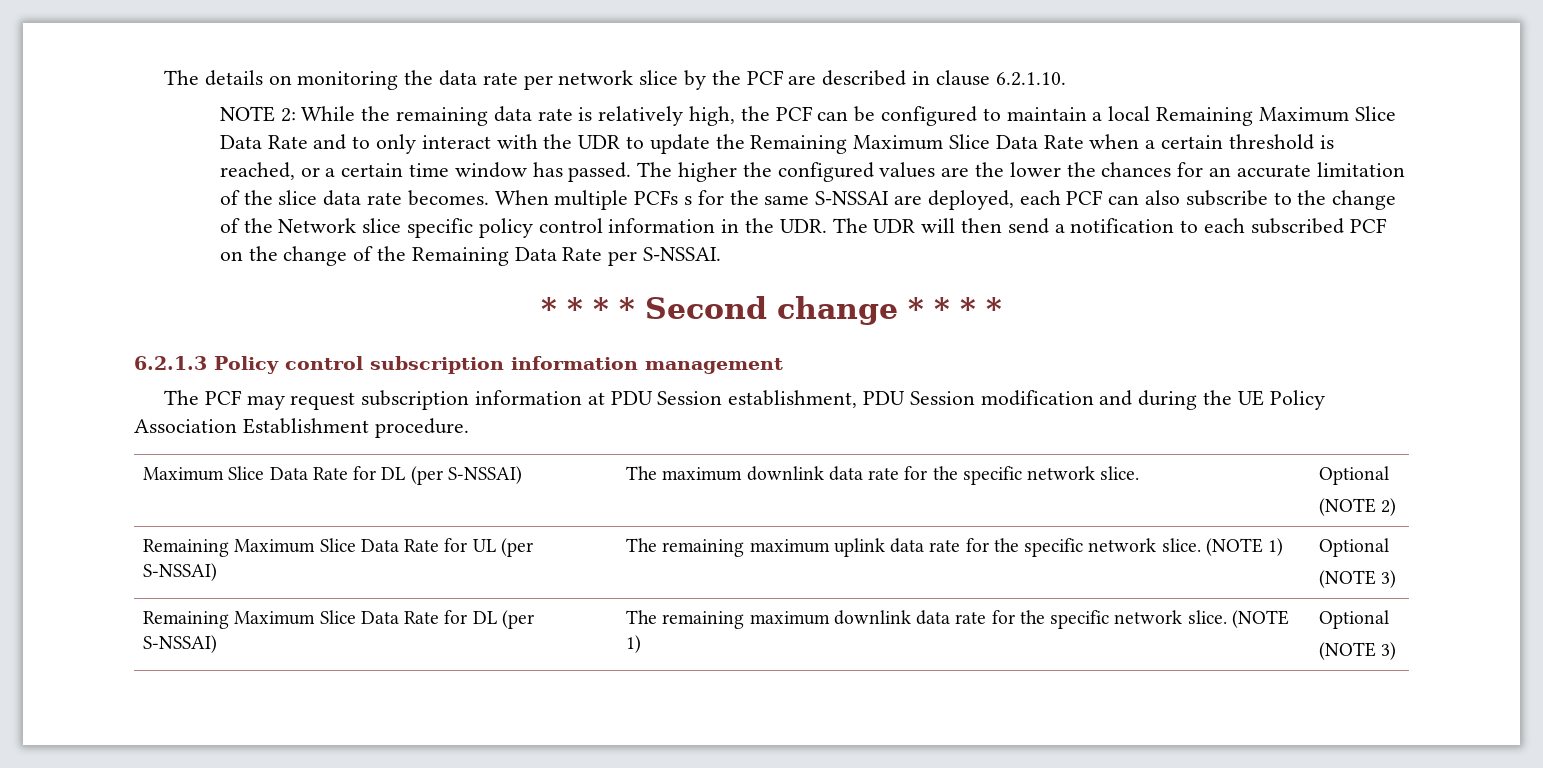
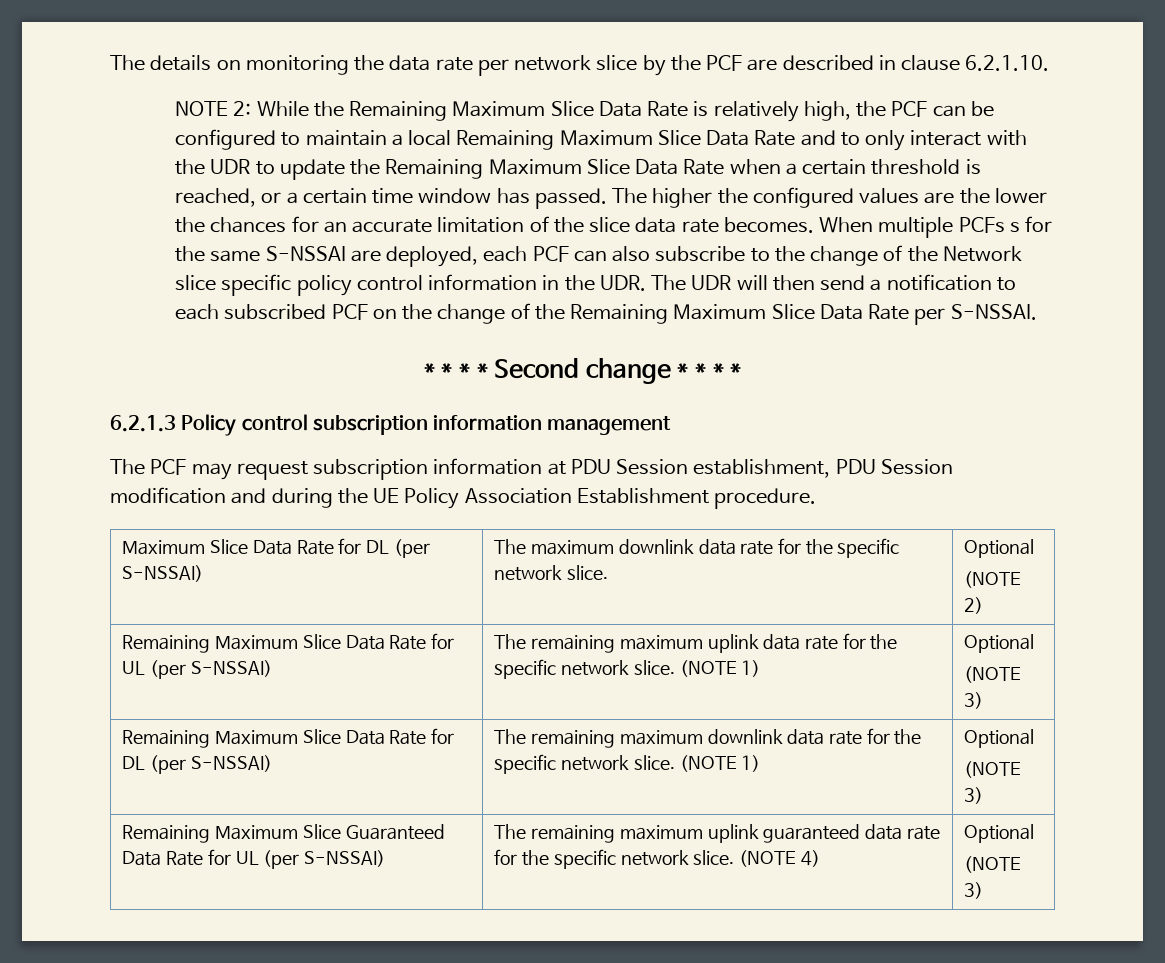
[395,106,573,126] remaining data rate -> [349,101,689,121] Remaining Maximum Slice Data Rate
(509, 256) none -> [673,304,815,320] Maximum Slice
(1397, 651) none -> [122,824,445,843] [122,849,386,869] [494,824,940,843] [494,849,820,869] [964,824,1035,843] [964,856,1022,873] [964,882,984,899] // Remaining Maximum Slice Guaranteed Data Rate for UL (per S-NSSAI) | The remaining maximum uplink guaranteed data rate for the specific network slice. (NOTE 4) | Optional // (NOTE 3)

